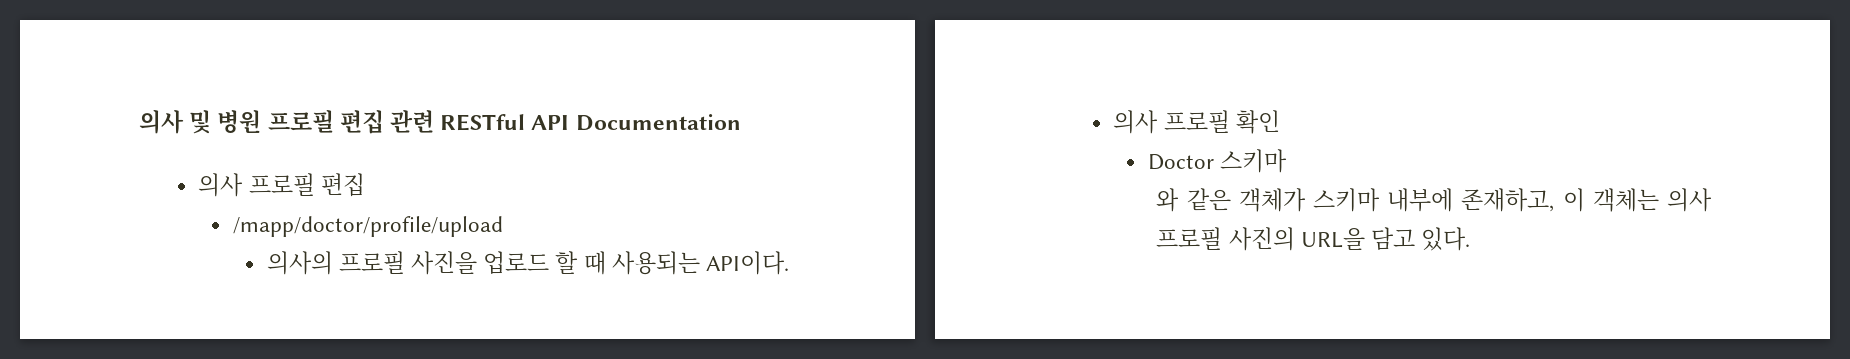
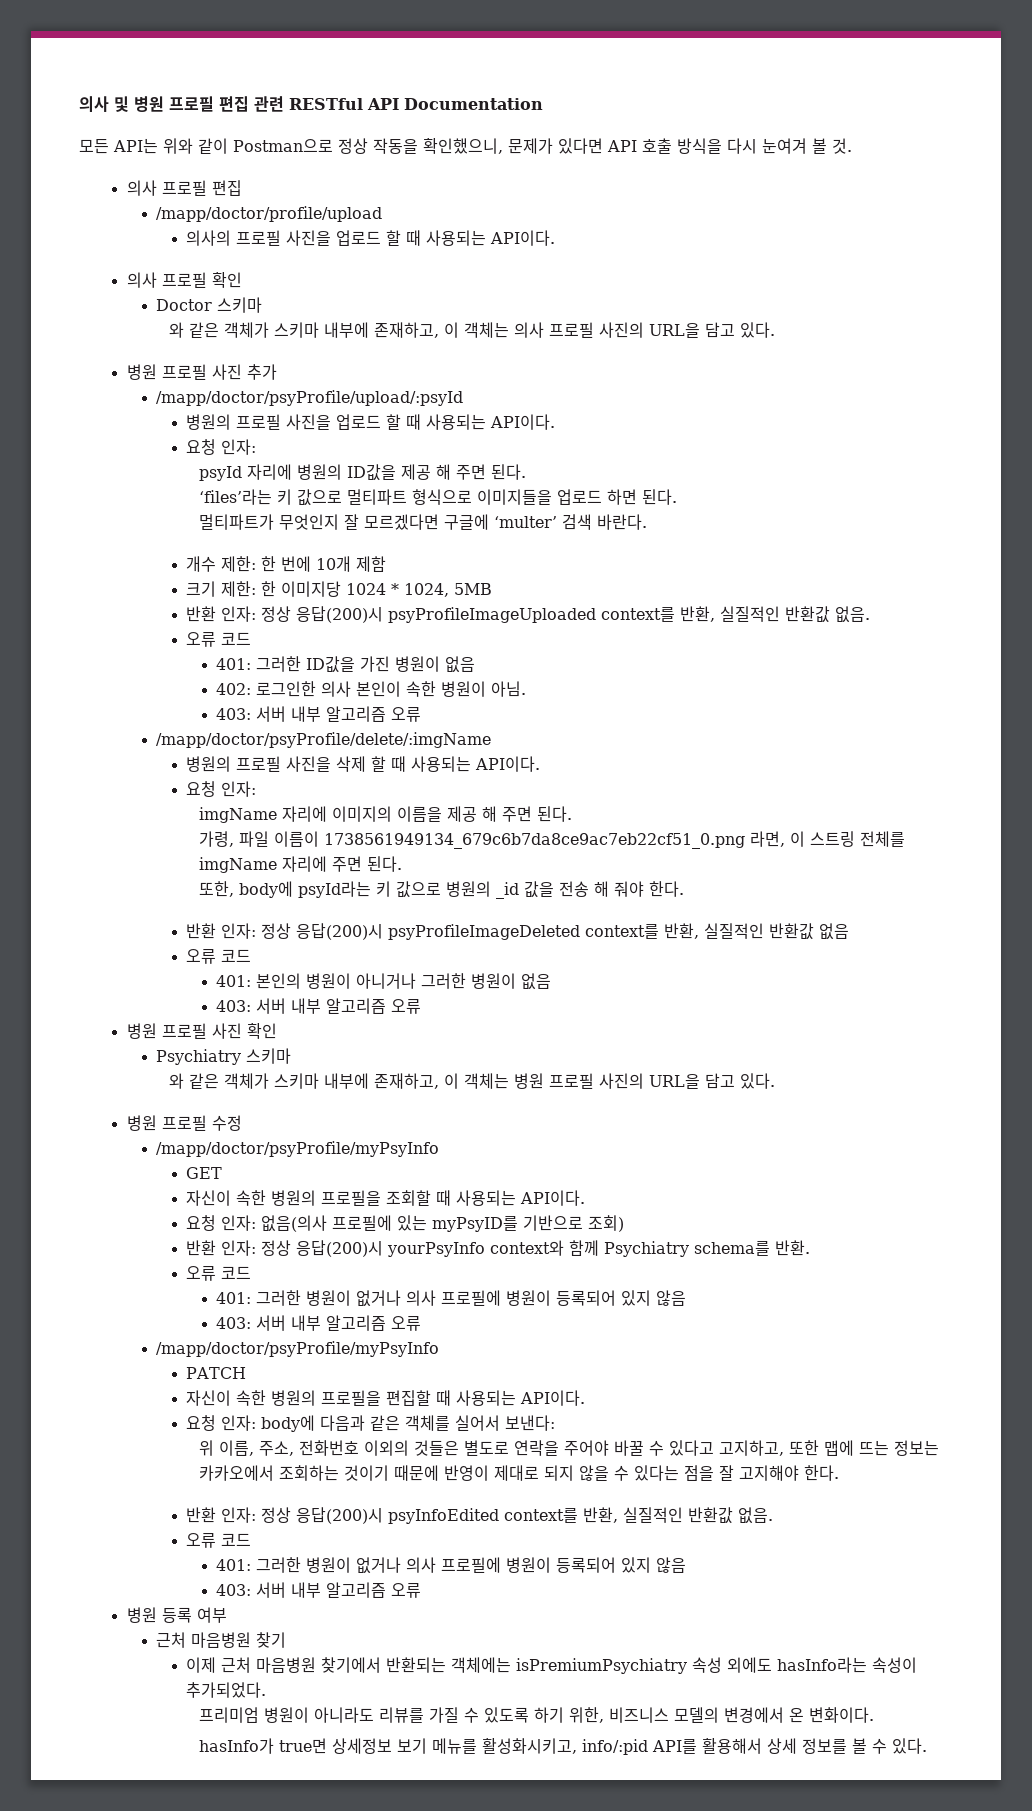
(741, 122) none -> [79,138,852,154] // 모든 API는 위와 같이 Postman으로 정상 작동을 확인했으니, 문제가 있다면 API 호출 방식을 다시 눈여겨 볼 것.
(1471, 239) none -> [126,364,277,380] [156,390,464,406] [186,414,556,430] [186,439,257,455] [198,464,526,481] [198,489,677,506] [198,514,647,530] [186,556,387,572] [186,581,493,597] [186,606,871,623] [186,632,252,647] [216,656,476,673] [216,681,527,697] [216,706,422,722] [156,732,492,748] [186,756,541,772] [186,781,257,797] [198,806,572,823] [198,831,905,849] [198,856,402,873] [198,881,684,899] [186,923,850,940] [186,949,252,964] [216,973,552,990] [216,998,422,1014] [126,1023,277,1039] [156,1048,292,1065] [168,1073,775,1089] [126,1115,242,1131] [156,1141,440,1157] [186,1167,223,1179] [186,1190,586,1206] [186,1215,625,1232] [186,1240,811,1257] [186,1266,252,1281] [216,1290,687,1307] [216,1315,422,1331] [156,1341,440,1357] [186,1367,247,1379] [186,1390,586,1406] [186,1415,556,1432] [198,1440,939,1456] [198,1465,839,1481] [186,1507,774,1524] [186,1533,252,1548] [216,1557,687,1574] [216,1582,422,1598] [126,1607,227,1623] [156,1632,287,1648] [186,1657,918,1674] [186,1682,267,1698] [198,1707,874,1723] [198,1738,927,1755] // 병원 프로필 사진 추가 // /mapp/doctor/psyProfile/upload/:psyId // 병원의 프로필 사진을 업로드 할 때 사용되는 API이다. // 요청 인자: // psyId 자리에 병원의 ID값을 제공 해 주면 된다. // ‘files’라는 키 값으로 멀티파트 형식으로 이미지들을 업로드 하면 된다. // 멀티파트가 무엇인지 잘 모르겠다면 구글에 ‘multer’ 검색 바란다. // 개수 제한: 한 번에 10개 제함 // 크기 제한: 한 이미지당 1024 * 1024, 5MB // 반환 인자: 정상 응답(200)시 psyProfileImageUploaded context를 반환, 실질적인 반환값 없음. // 오류 코드 // 401: 그러한 ID값을 가진 병원이 없음 // 402: 로그인한 의사 본인이 속한 병원이 아님. // 403: 서버 내부 알고리즘 오류 // /mapp/doctor/psyProfile/delete/:imgName // 병원의 프로필 사진을 삭제 할 때 사용되는 API이다. // 요청 인자: // imgName 자리에 이미지의 이름을 제공 해 주면 된다. // 가령, 파일 이름이 1738561949134_679c6b7da8ce9ac7eb22cf51_0.png 라면, 이 스트링 전체를 imgName 자리에 주면 된다. // 또한, body에 psyId라는 키 값으로 병원의 _id 값을 전송 해 줘야 한다. // 반환 인자: 정상 응답(200)시 psyProfileImageDeleted context를 반환, 실질적인 반환값 없음 // 오류 코드 // 401: 본인의 병원이 아니거나 그러한 병원이 없음 // 403: 서버 내부 알고리즘 오류 // 병원 프로필 사진 확인 // Psychiatry 스키마 // 와 같은 객체가 스키마 내부에 존재하고, 이 객체는 병원 프로필 사진의 URL을 담고 있다. // 병원 프로필 수정 // /mapp/doctor/psyProfile/myPsyInfo // GET // 자신이 속한 병원의 프로필을 조회할 때 사용되는 API이다. // 요청 인자: 없음(의사 프로필에 있는 myPsyID를 기반으로 조회) // 반환 인자: 정상 응답(200)시 yourPsyInfo context와 함께 Psychiatry schema를 반환. // 오류 코드 // 401: 그러한 병원이 없거나 의사 프로필에 병원이 등록되어 있지 않음 // 403: 서버 내부 알고리즘 오류 // /mapp/doctor/psyProfile/myPsyInfo // PATCH // 자신이 속한 병원의 프로필을 편집할 때 사용되는 API이다. // 요청 인자: body에 다음과 같은 객체를 실어서 보낸다: // 위 이름, 주소, 전화번호 이외의 것들은 별도로 연락을 주어야 바꿀 수 있다고 고지하고, 또한 맵에 뜨는 정보는 카카오에서 조회하는 것이기 때문에 반영이 제대로 되지 않을 수 있다는 점을 잘 고지해야 한다. // 반환 인자: 정상 응답(200)시 psyInfoEdited context를 반환, 실질적인 반환값 없음. // 오류 코드 // 401: 그러한 병원이 없거나 의사 프로필에 병원이 등록되어 있지 않음 // 403: 서버 내부 알고리즘 오류 // 병원 등록 여부 // 근처 마음병원 찾기 // 이제 근처 마음병원 찾기에서 반환되는 객체에는 isPremiumPsychiatry 속성 외에도 hasInfo라는 속성이 추가되었다. // 프리미엄 병원이 아니라도 리뷰를 가질 수 있도록 하기 위한, 비즈니스 모델의 변경에서 온 변화이다. // hasInfo가 true면 상세정보 보기 메뉴를 활성화시키고, info/:pid API를 활용해서 상세 정보를 볼 수 있다.

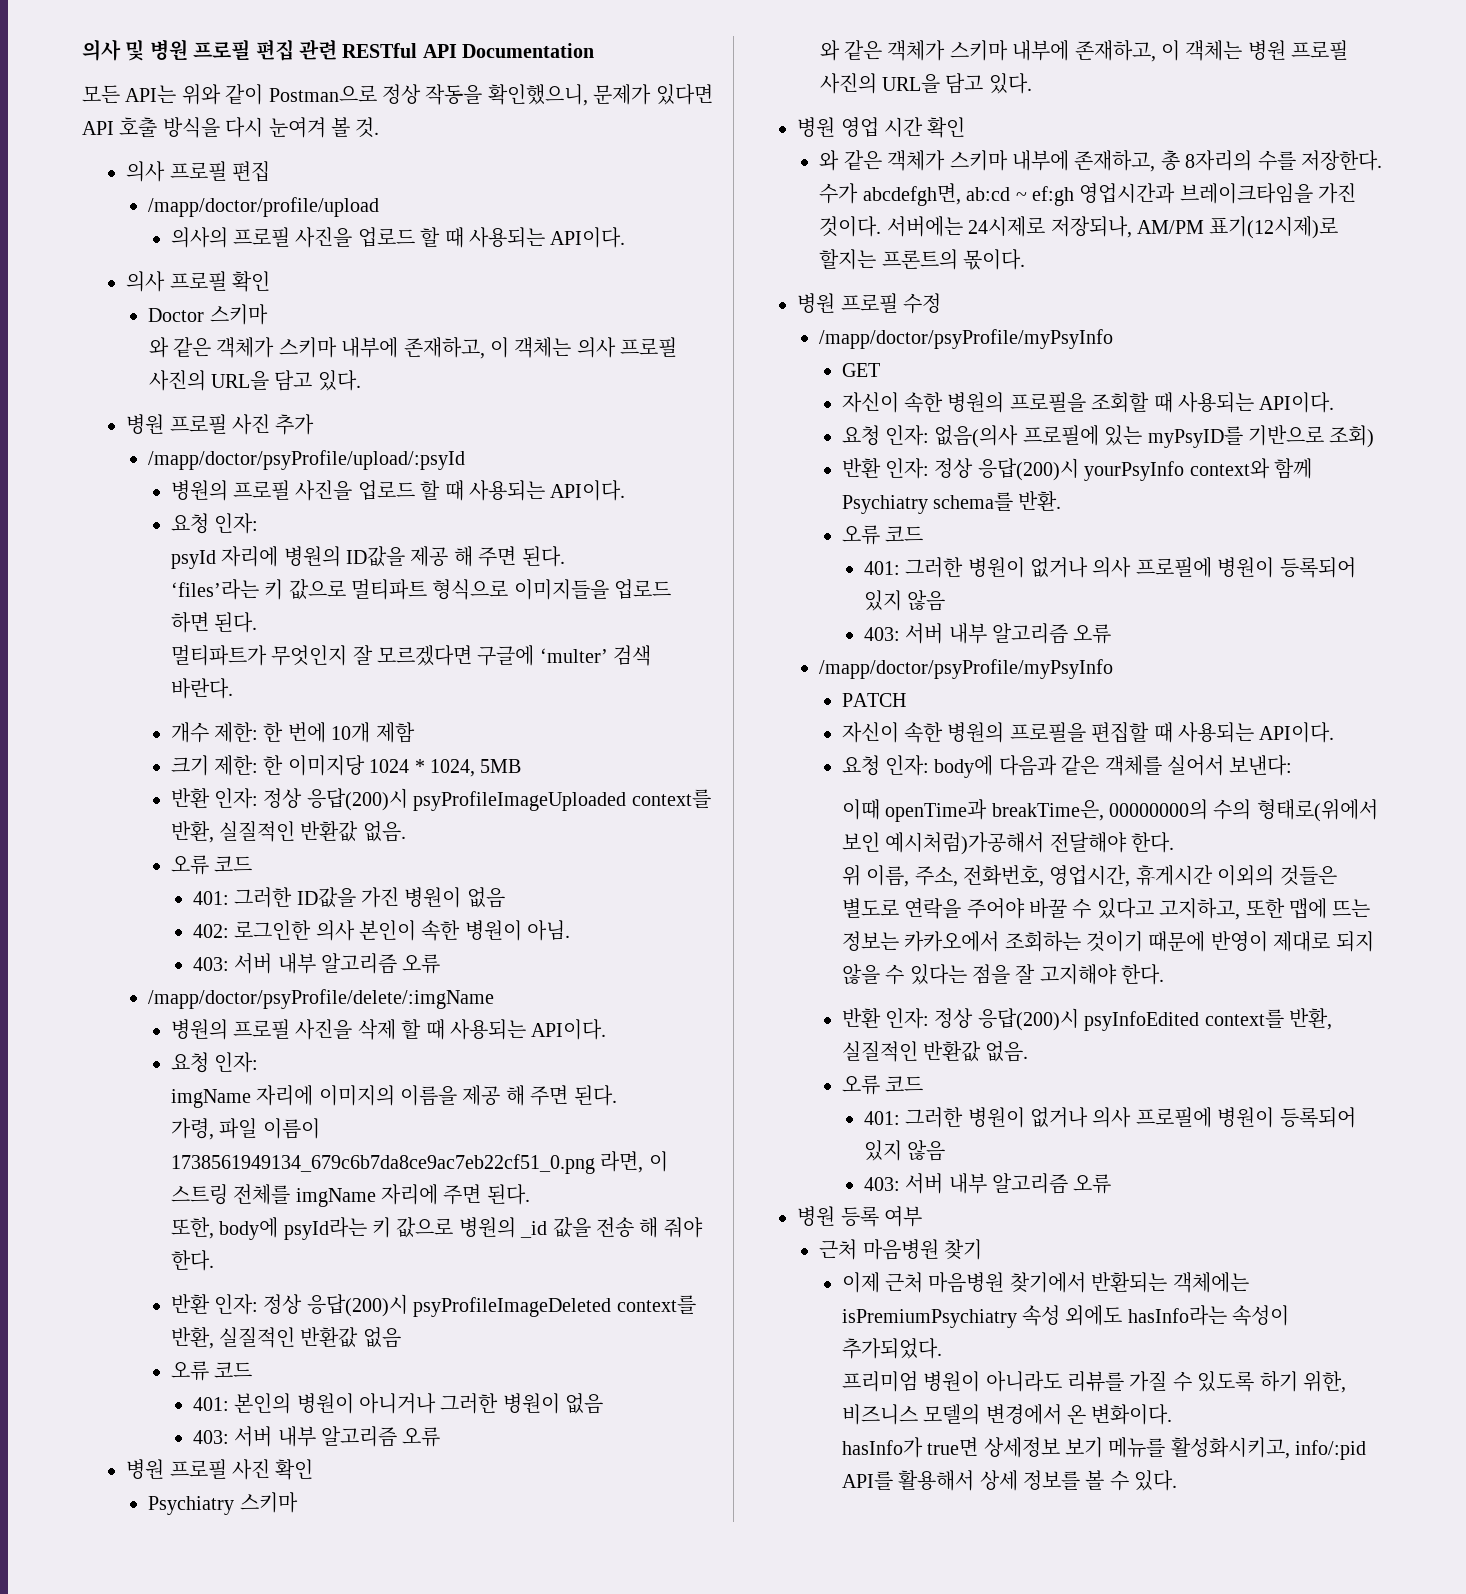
(775, 1081) none -> [797,117,966,138] [819,150,1383,172] [819,183,1357,206] [819,216,1339,239] [819,249,1026,270] // 병원 영업 시간 확인 // 와 같은 객체가 스키마 내부에 존재하고, 총 8자리의 수를 저장한다. 수가 abcdefgh면, ab:cd ~ ef:gh 영업시간과 브레이크타임을 가진 것이다. 서버에는 24시제로 저장되나, AM/PM 표기(12시제)로 할지는 프론트의 몫이다.
(556, 1423) none -> [841,799,1378,822] [841,832,1175,855] // 이때 openTime과 breakTime은, 00000000의 수의 형태로(위에서 보인 예시처럼)가공해서 전달해야 한다.
[298,1440,359,1456] 전화번호 -> [963,865,1213,887] 전화번호, 영업시간, 휴게시간

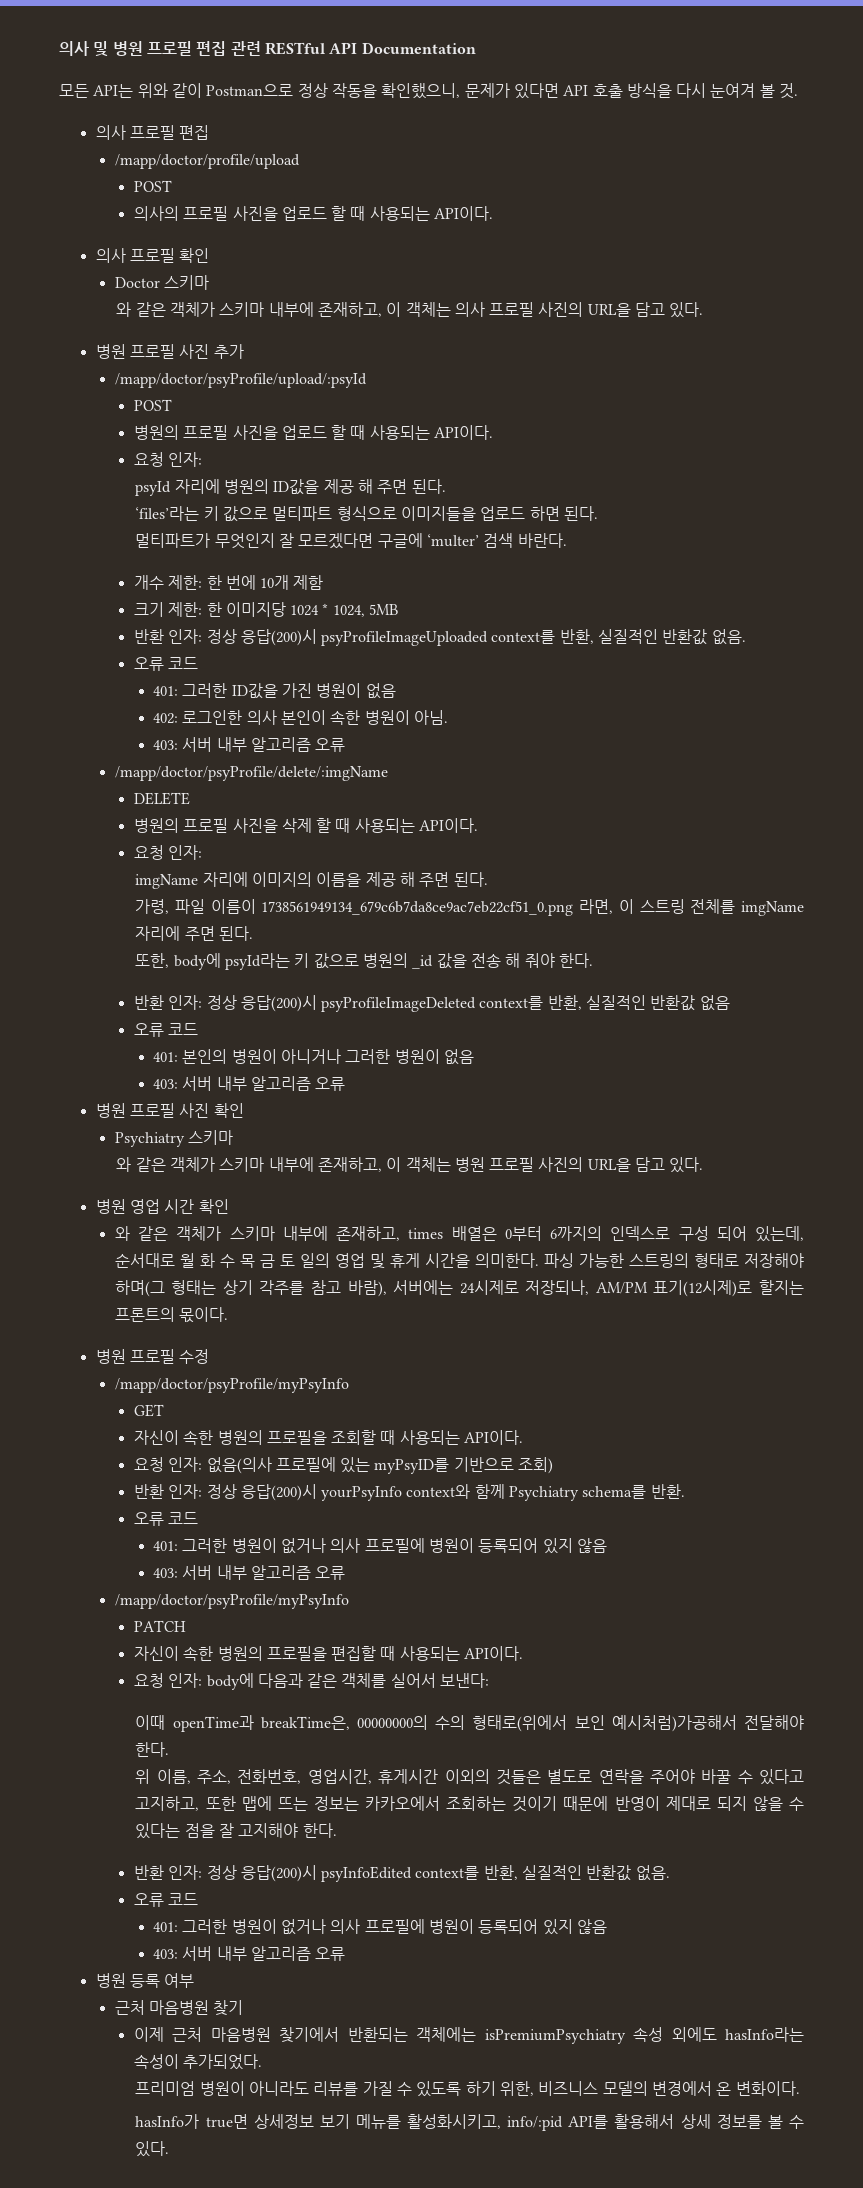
(380, 207) none -> [133,180,172,192] // POST
(466, 460) none -> [133,399,172,411] // POST
(495, 999) none -> [133,792,190,805] // DELETE
[1160,150,1383,171] [819,183,1357,206] [819,216,882,237] 총 8자리의 수를 저장한다. 수가 abcdefgh면, ab:cd ~ ef:gh 영업시간과 브레이크타임을 가진 것이다. -> [408,1226,805,1242] [114,1253,804,1269] [114,1280,387,1297] times 배열은 0부터 6까지의 인덱스로 구성 되어 있는데, 순서대로 월 화 수 목 금 토 일의 영업 및 휴게 시간을 의미한다. 파싱 가능한 스트링의 형태로 저장해야 하며(그 형태는 상기 각주를 참고 바람),

